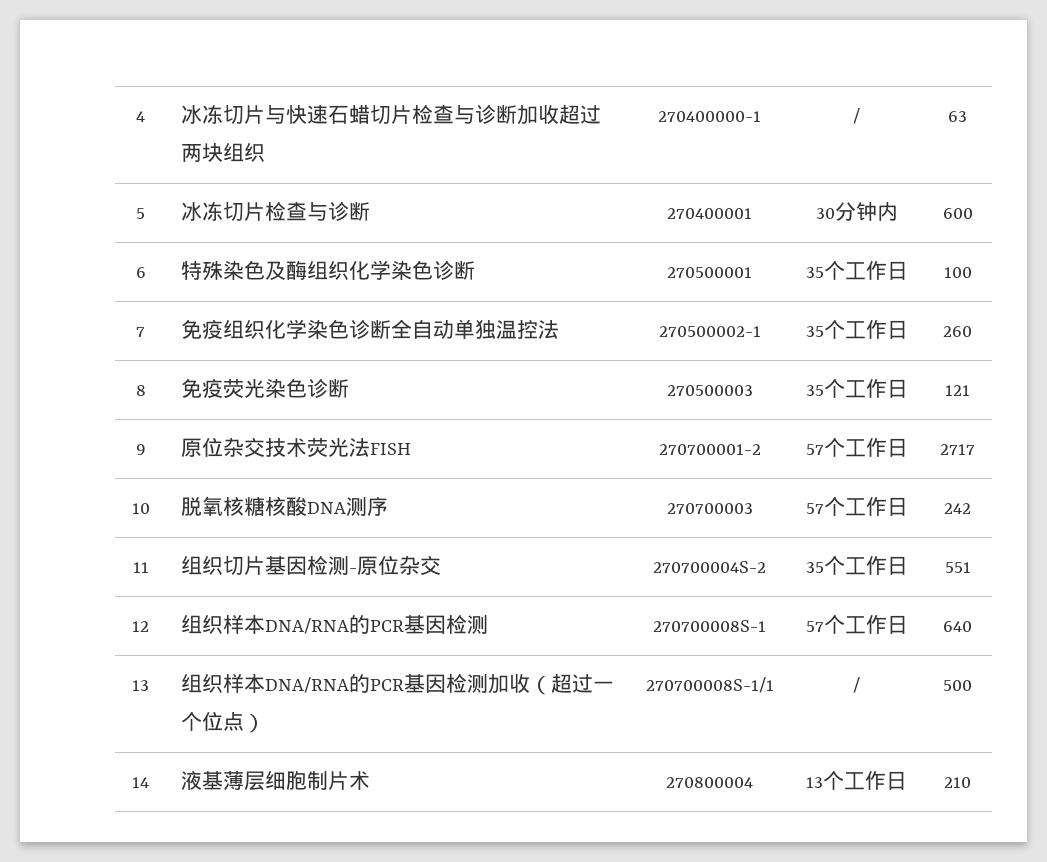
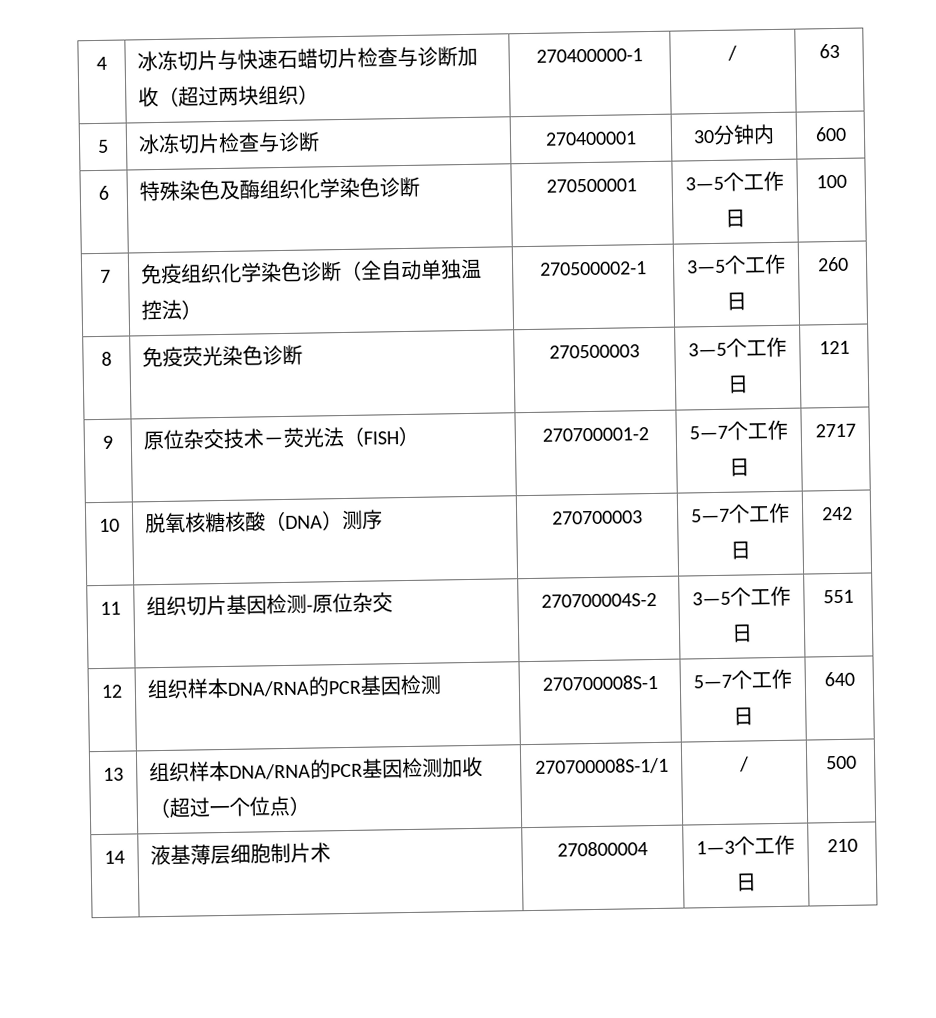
(559, 114) none -> [158,86,180,107] （
(265, 152) none -> [298,84,320,105] ）
[805,267,824,278] 35 -> [685,176,724,191] 3—5
(391, 329) none -> [340,260,363,282] （
(559, 329) none -> [181,299,203,320] ）
[805,326,824,337] 35 -> [686,259,726,274] 3—5
[805,385,824,396] 35 -> [688,342,727,357] 3—5
[306,437,370,457] 荧光法 -> [263,426,365,448] －荧光法（
(411, 449) none -> [398,425,420,447] ）
[805,444,824,455] 57 -> [689,425,728,440] 5—7
[306,502,346,514] DNA -> [265,510,344,532] （DNA）
[805,503,824,514] 57 -> [691,508,730,523] 5—7
[805,562,824,573] 35 -> [692,591,731,606] 3—5
[805,621,824,632] 57 -> [693,674,732,689] 5—7
[806,777,823,788] 13 -> [696,840,735,855] 1—3

